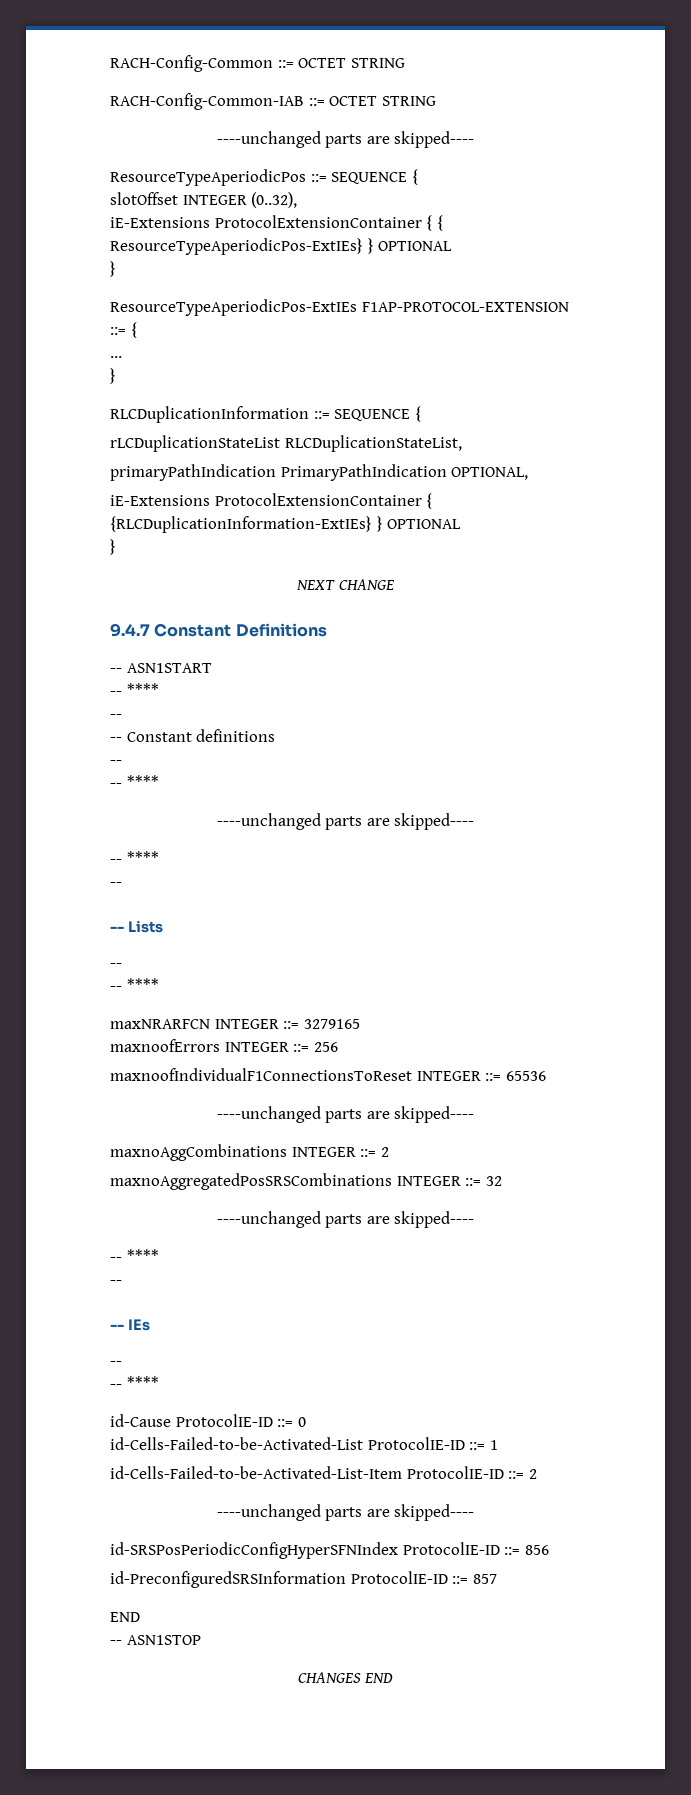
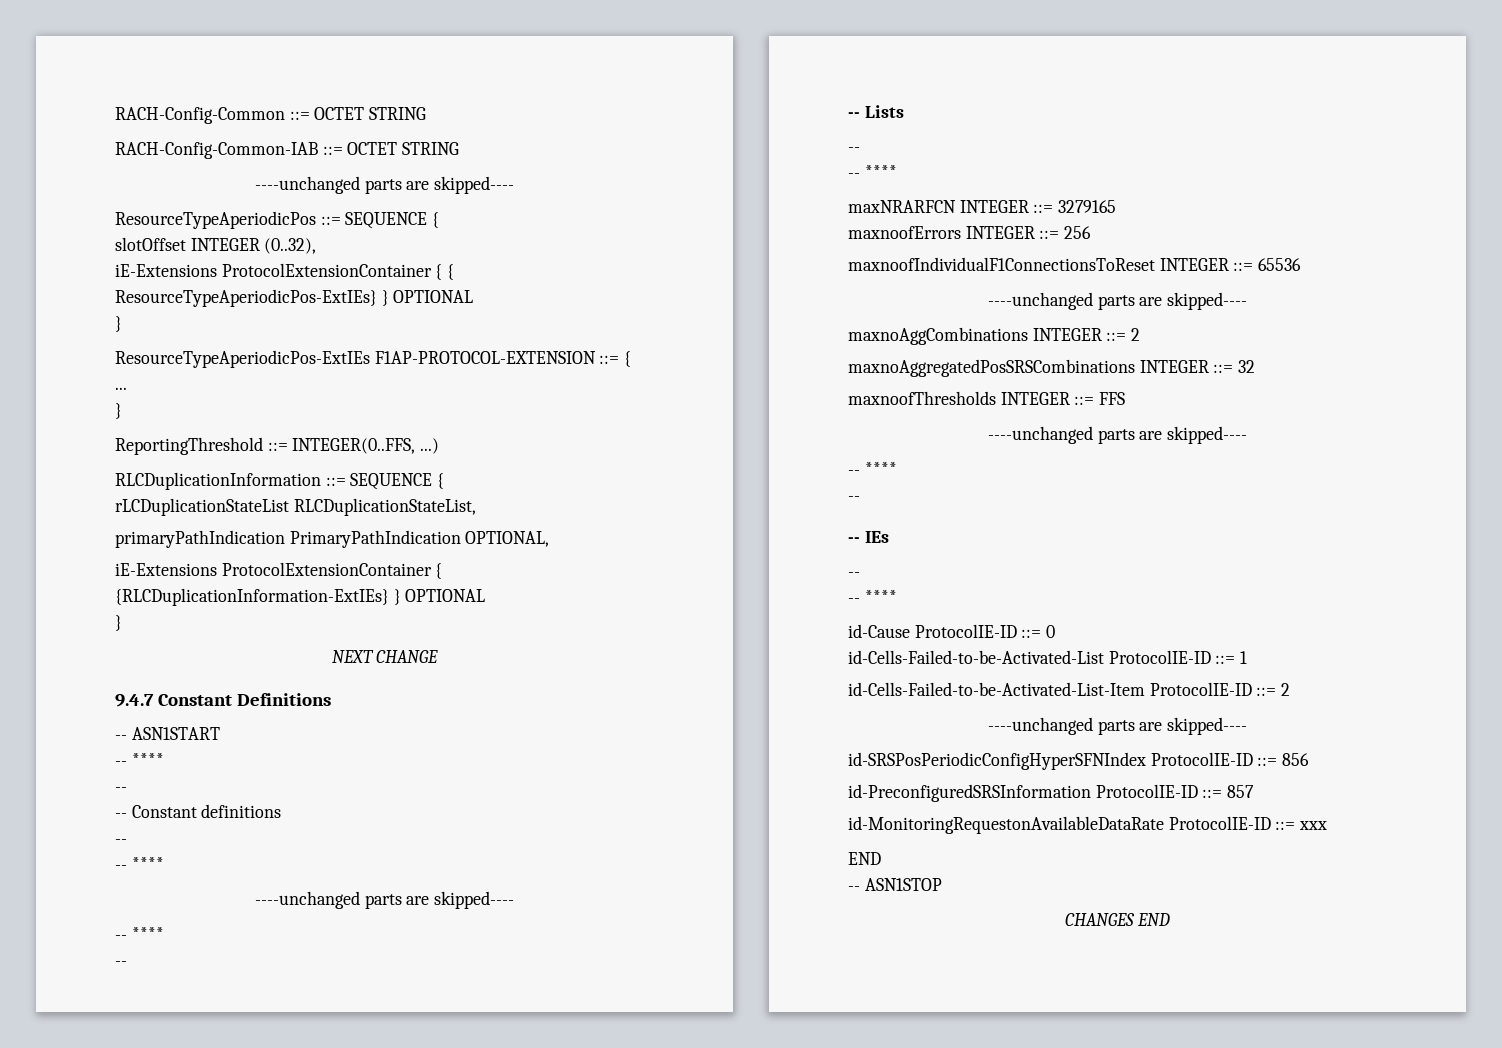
(116, 376) none -> [115,437,440,455] // ReportingThreshold ::= INTEGER(0..FFS, ...)
(502, 1181) none -> [848,391,1126,405] // maxnoofThresholds INTEGER ::= FFS
(497, 1579) none -> [848,816,1328,834] // id-MonitoringRequestonAvailableDataRate ProtocolIE-ID ::= xxx

